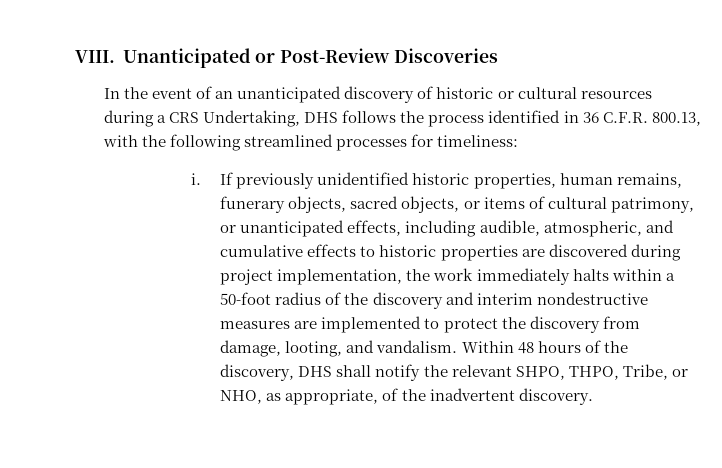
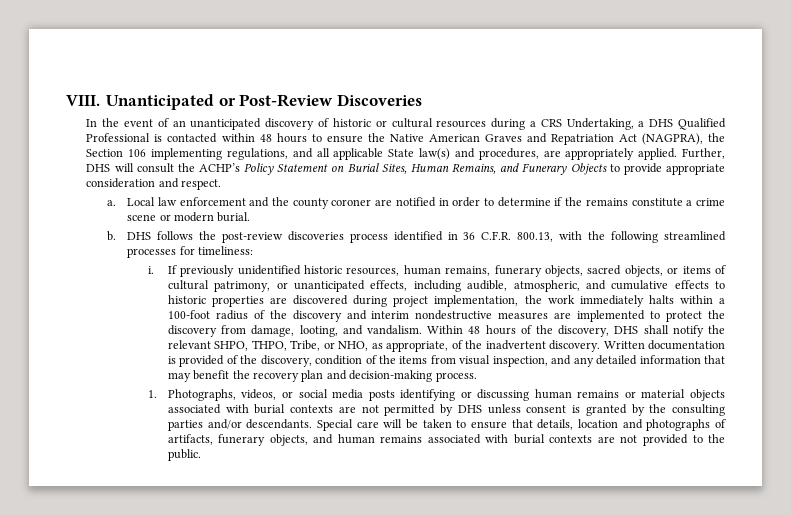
(301, 118) none -> [638,118,726,130] [86,133,726,145] [86,148,726,160] [86,163,725,175] [86,178,222,190] [106,197,726,209] [127,212,251,222] [106,231,116,241] a DHS Qualified Professional is contacted within 48 hours to ensure the Native American Graves and Repatriation Act (NAGPRA), the Section 106 implementing regulations, and all applicable State law(s) and procedures, are appropriately applied. Further, DHS will consult the ACHP’s Policy Statement on Burial Sites, Human Remains, and Funerary Objects to provide appropriate consideration and respect. // a. Local law enforcement and the county coroner are notified in order to determine if the remains constitute a crime scene or modern burial. // b.
(425, 117) none -> [221,231,344,243] post-review discoveries
[473,173,556,189] properties, -> [346,267,400,276] resources,
[220,292,272,305] 50-foot -> [167,310,210,319] 100-foot
(593, 396) none -> [603,340,725,350] [167,355,725,367] [167,370,477,382] [147,389,726,401] [167,404,725,416] [167,419,726,431] [167,434,725,446] [167,449,201,461] Written documentation is provided of the discovery, condition of the items from visual inspection, and any detailed information that may benefit the recovery plan and decision-making process. // 1. Photographs, videos, or social media posts identifying or discussing human remains or material objects associated with burial contexts are not permitted by DHS unless consent is granted by the consulting parties and/or descendants. Special care will be taken to ensure that details, location and photographs of artifacts, funerary objects, and human remains associated with burial contexts are not provided to the public.

